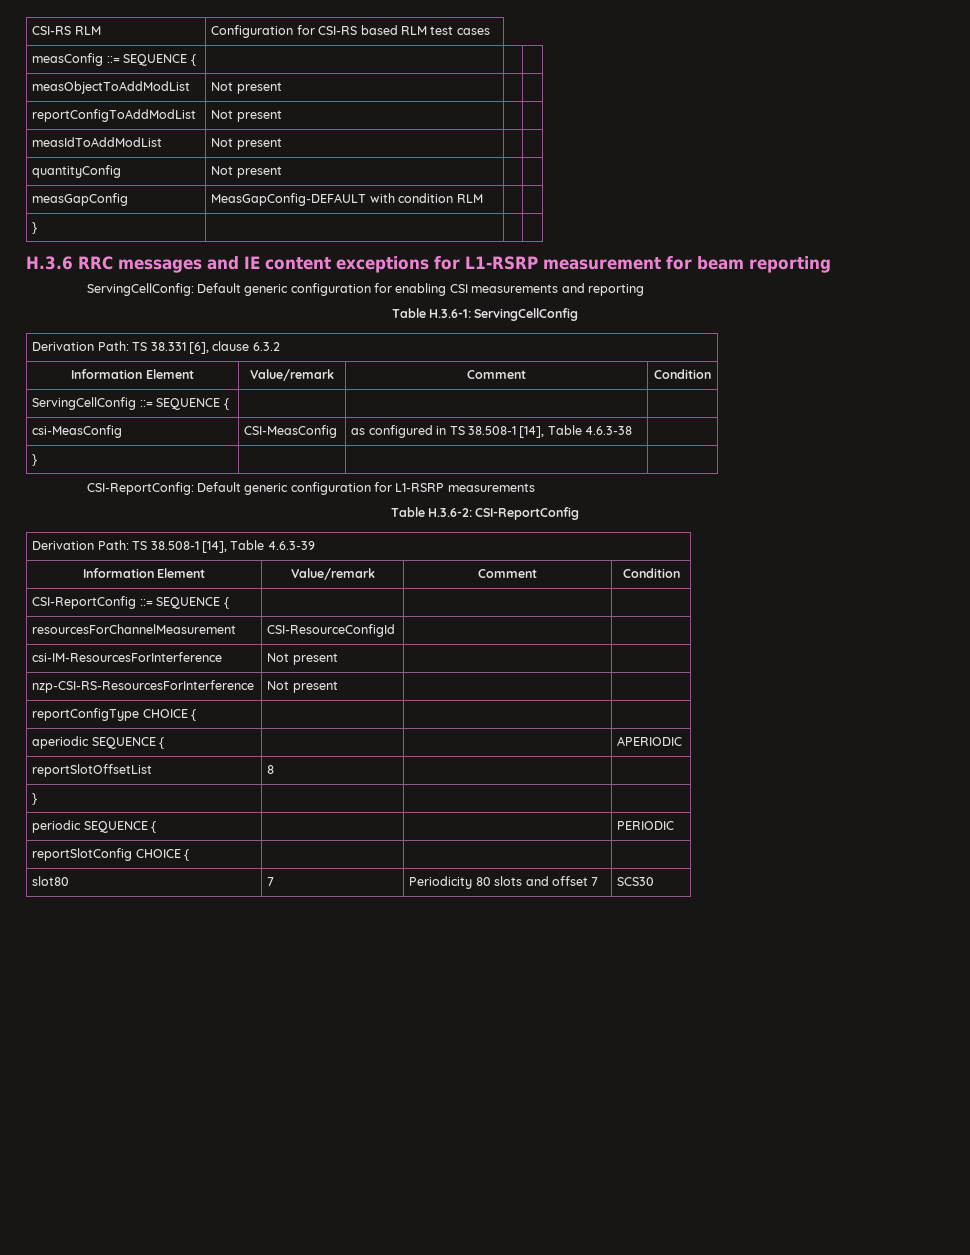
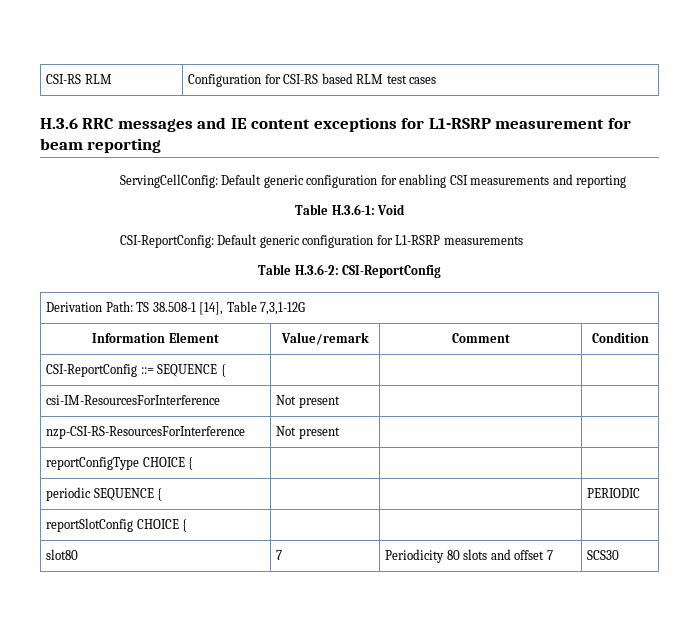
[32,53,196,66] [32,81,191,94] [211,82,282,94] [32,109,197,122] [211,110,282,122] [32,137,163,147] [211,138,282,150] [32,165,122,178] [211,166,282,178] [32,193,129,206] [211,193,483,206] [32,222,38,234] // measConfig ::= SEQUENCE { | | | // measObjectToAddModList | Not present | | // reportConfigToAddModList | Not present | | // measIdToAddModList | Not present | | // quantityConfig | Not present | | // measGapConfig | MeasGapConfig-DEFAULT with condition RLM | | // } | | | -> (437, 80) none
[474,308,579,321] [32,341,280,354] [71,369,194,379] [250,369,334,381] [467,370,526,379] [654,369,711,379] [32,397,229,410] [32,425,123,438] [244,425,338,438] [351,425,633,438] [32,454,38,466] ServingCellConfig // Derivation Path: TS 38.331 [6], clause 6.3.2 // Information Element | Value/remark | Comment | Condition // ServingCellConfig ::= SEQUENCE { | | | // csi-MeasConfig | CSI-MeasConfig | as configured in TS 38.508-1 [14], Table 4.6.3-38 | // } | | | -> [377,204,406,215] Void
[267,541,315,550] 4.6.3-39 -> [260,302,306,315] 7,3,1-12G
[32,624,237,634] [267,624,396,637] // resourcesForChannelMeasurement | CSI-ResourceConfigId | | -> (226, 370) none
[32,736,165,749] [617,736,683,746] [32,764,153,777] [267,765,275,774] [32,793,38,805] // aperiodic SEQUENCE { | | | APERIODIC // reportSlotOffsetList | 8 | | // } | | | -> (194, 463) none

